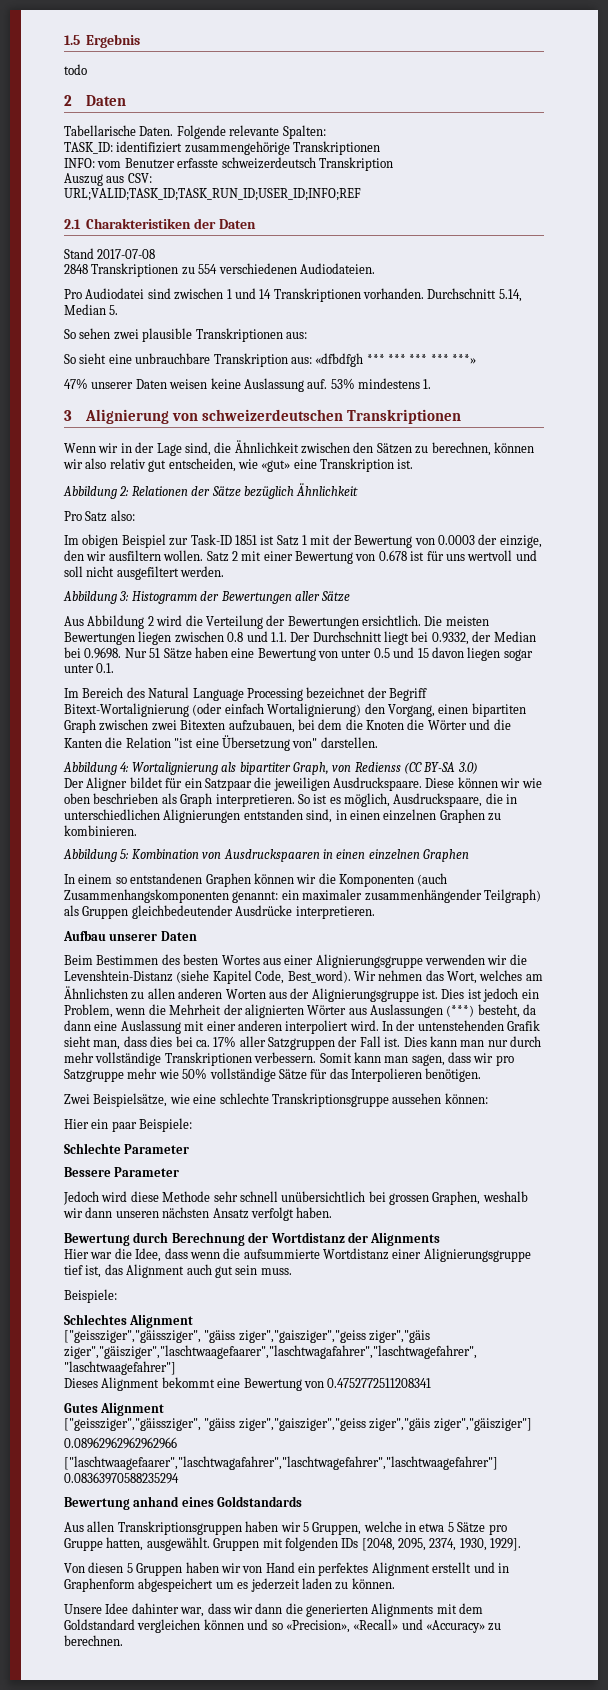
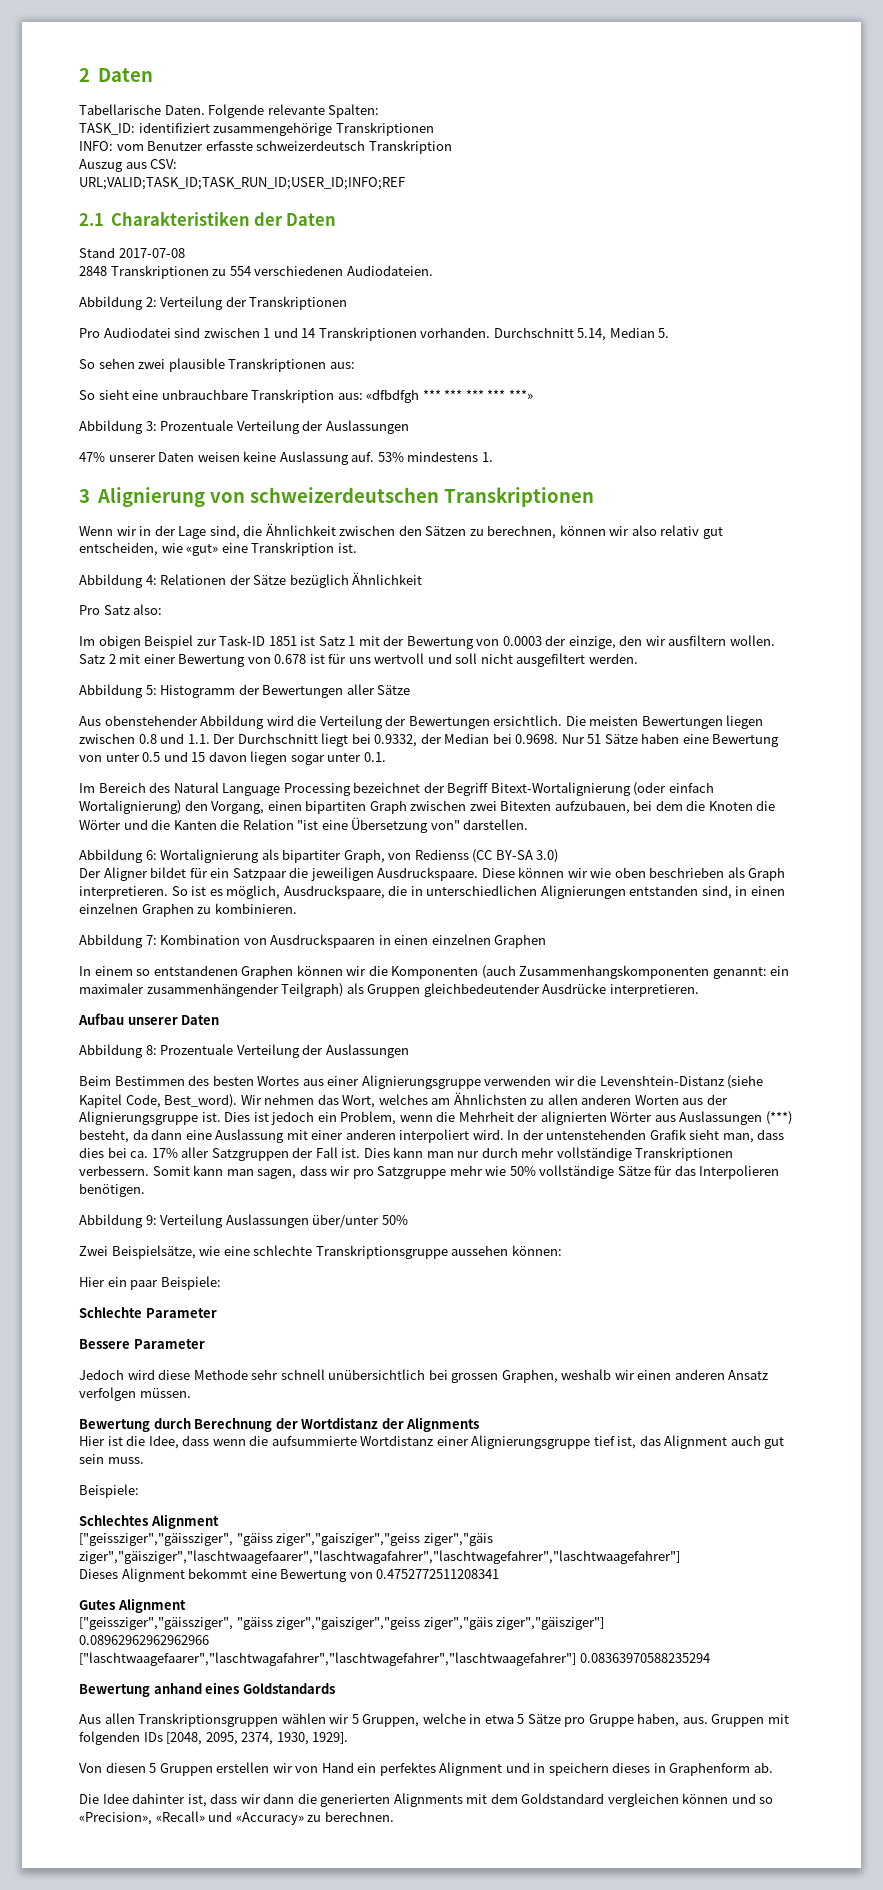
[64,34,141,48] [64,64,87,75] 1.5 Ergebnis // todo // -> (79, 75) none
(375, 268) none -> [79,296,348,310] // Abbildung 2: Verteilung der Transkriptionen
(477, 359) none -> [79,420,409,434] // Abbildung 3: Prozentuale Verteilung der Auslassungen
[119,486,130,496] 2: -> [145,575,157,585] 4:
[119,591,130,601] 3: -> [145,685,157,695] 5:
[87,615,154,629] Abbildung 2 -> [104,715,265,729] obenstehender Abbildung
[120,762,130,772] 4: -> [145,850,157,860] 6:
[120,849,130,859] 5: -> [145,935,157,945] 7:
(197, 936) none -> [79,1044,409,1058] // Abbildung 8: Prozentuale Verteilung der Auslassungen
(482, 1075) none -> [79,1214,408,1228] // Abbildung 9: Verteilung Auslassungen über/unter 50%
[85,1207,333,1221] dann unseren nächsten Ansatz verfolgt haben. -> [637,1369,769,1380] [79,1387,191,1401] einen anderen Ansatz verfolgen müssen.
[90,1252,113,1259] war -> [107,1436,123,1446] ist
[245,1521,279,1532] haben -> [281,1713,326,1724] wählen
[106,1537,210,1551] hatten, ausgewählt. -> [637,1713,708,1727] haben, aus.
[185,1562,219,1573] haben -> [216,1762,270,1773] erstellen
[432,1562,472,1573] erstellt -> (503, 1769) none
[64,1578,395,1592] [64,1604,102,1614] Graphenform abgespeichert um es jederzeit laden zu können. // Unsere -> [548,1762,773,1776] [79,1794,99,1804] speichern dieses in Graphenform ab. // Die
[180,1607,205,1617] war, -> [187,1794,207,1807] ist,

